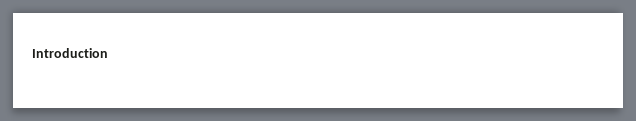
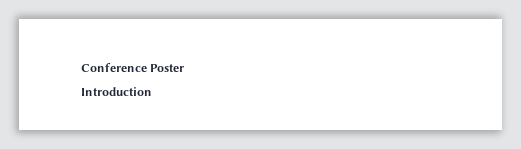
(32, 53) none -> [81,63,185,72] Conference Poster //

